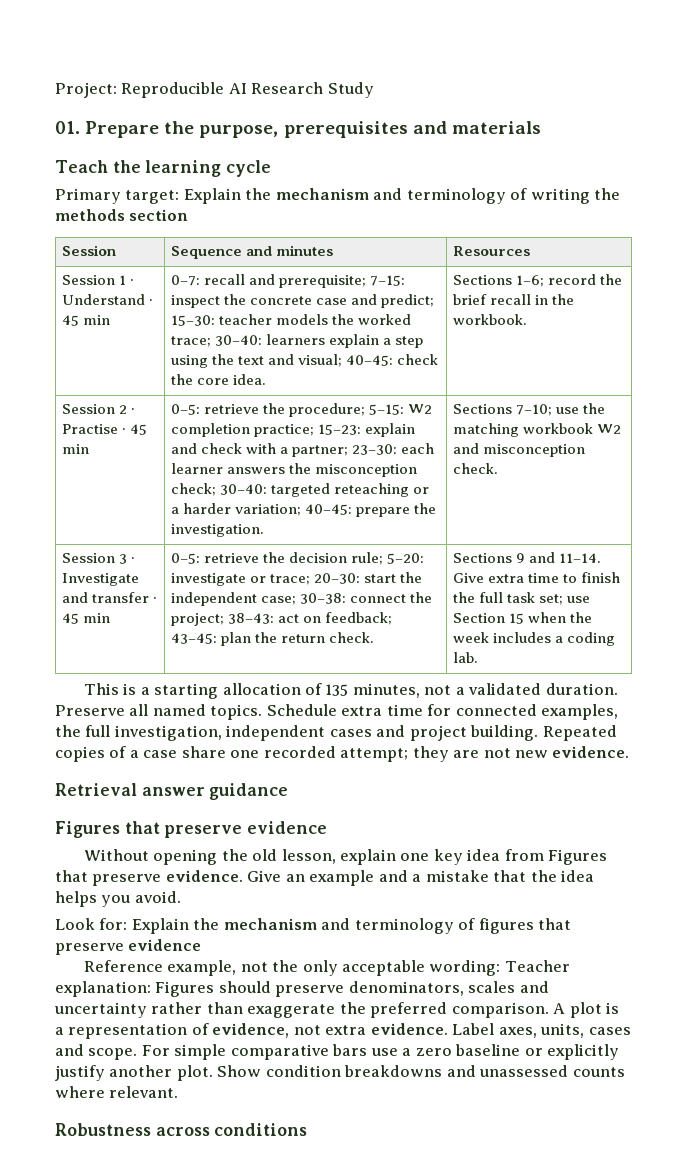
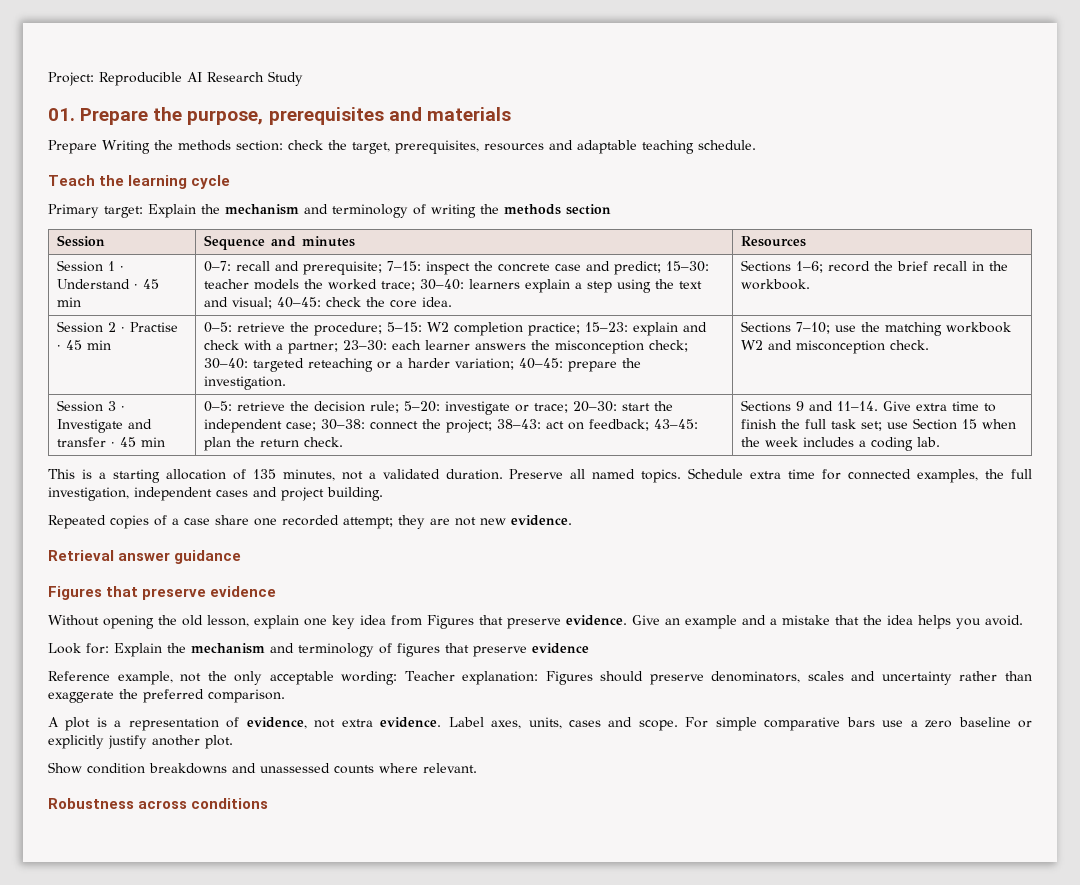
(541, 127) none -> [48,140,756,154] // Prepare Writing the methods section: check the target, prerequisites, resources and adaptable teaching schedule.
(539, 733) none -> (383, 494) //
(549, 1010) none -> (285, 696) //
(213, 1073) none -> (233, 742) //

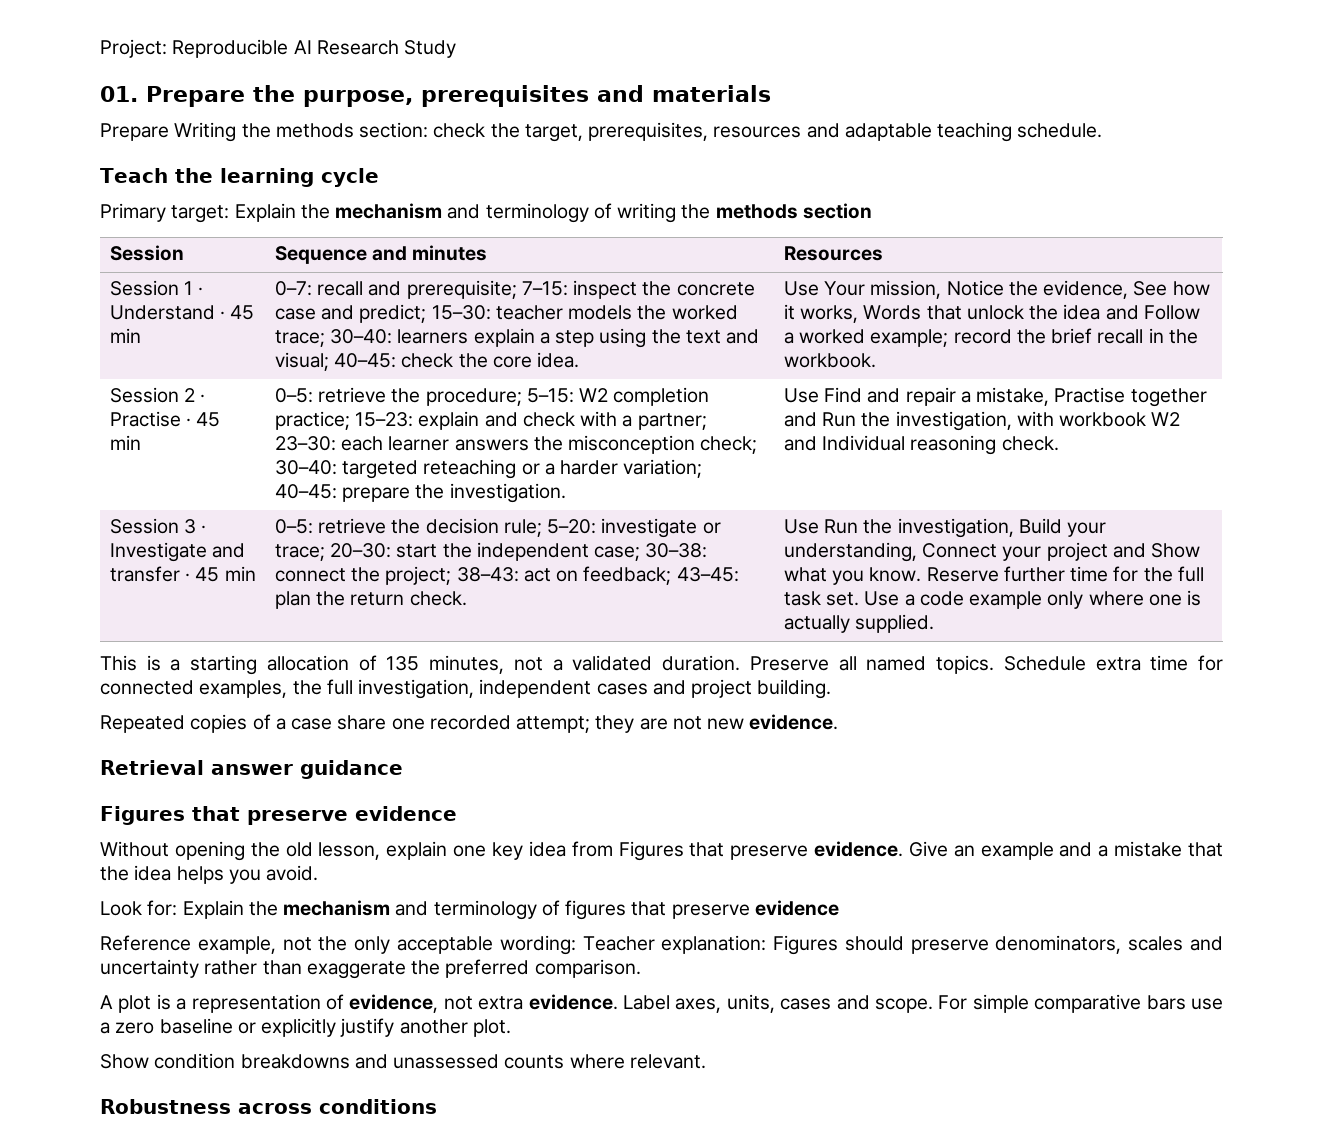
[741,260,824,273] Sections 1–6; -> [783,280,1210,299] [783,304,1200,323] [783,329,949,347] Use Your mission, Notice the evidence, See how it works, Words that unlock the idea and Follow a worked example;
[741,321,943,336] Sections 7–10; use the matching -> [783,387,1207,407] [783,411,1054,431] Use Find and repair a mistake, Practise together and Run the investigation, with
[796,340,886,354] misconception -> [822,435,997,455] Individual reasoning
[741,400,997,412] [741,418,1017,431] [741,437,941,451] Sections 9 and 11–14. Give extra time to finish the full task set; use Section 15 when the week includes a coding lab. -> [783,518,1107,538] [783,542,1201,562] [783,566,1204,585] [783,590,1202,609] [783,614,935,633] Use Run the investigation, Build your understanding, Connect your project and Show what you know. Reserve further time for the full task set. Use a code example only where one is actually supplied.

